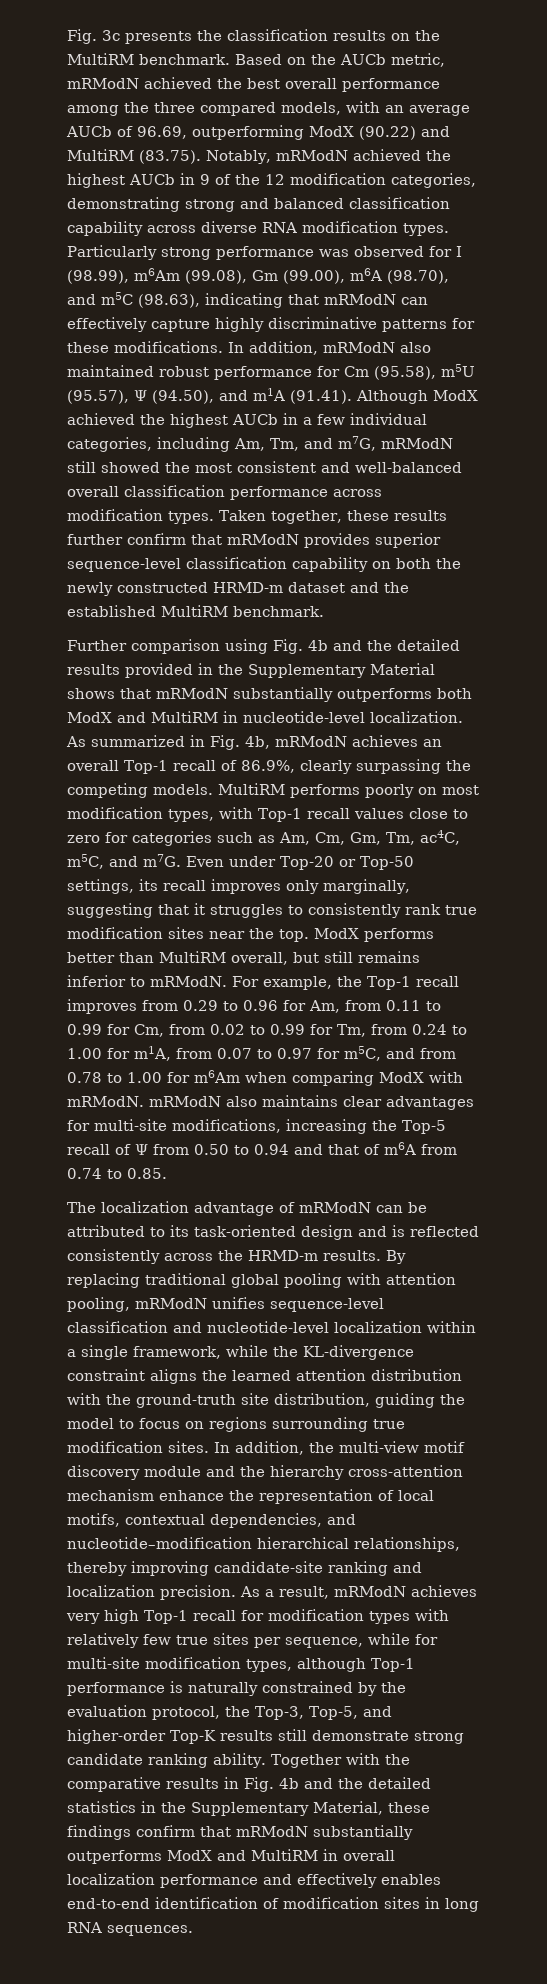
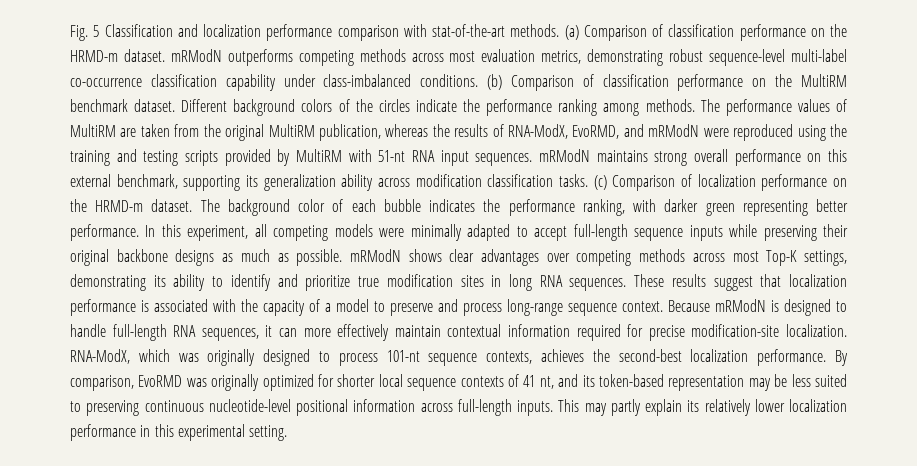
[67,29,440,44] [67,53,445,67] [67,77,440,92] [67,101,470,116] [66,125,450,140] [67,149,451,164] [67,173,476,188] [67,197,450,212] [67,221,449,236] [67,245,462,260] [67,268,449,284] [67,292,428,308] [67,317,475,332] [67,341,431,355] [67,364,475,380] [67,388,478,404] [67,413,427,428] [67,436,453,452] [67,461,462,473] [67,485,382,500] [67,509,447,524] [67,533,441,548] [67,557,461,572] [67,582,409,596] [67,605,324,617] [67,639,460,654] [67,663,435,678] [67,687,472,702] [67,711,463,723] [66,735,442,750] [67,759,471,774] [67,783,479,798] [67,807,468,822] [67,830,460,846] [67,854,414,870] [67,879,410,894] [67,903,477,918] [67,927,434,942] [67,951,420,965] [67,975,459,990] [67,999,441,1014] [67,1024,467,1037] [67,1046,456,1061] [67,1070,463,1086] [67,1095,474,1110] [67,1119,446,1134] [67,1142,457,1155] [67,1168,167,1179] [67,1201,427,1216] [67,1225,479,1240] [67,1249,406,1264] [67,1273,456,1288] [67,1297,384,1312] [67,1321,476,1333] [67,1345,414,1360] [67,1369,462,1384] [67,1393,465,1408] [67,1417,405,1432] [67,1441,465,1455] [67,1465,463,1480] [67,1489,434,1504] [67,1513,356,1528] [67,1537,460,1552] [67,1561,422,1576] [67,1585,477,1600] [66,1609,449,1624] [67,1633,438,1648] [67,1657,415,1672] [67,1681,406,1696] [67,1705,392,1720] [67,1729,464,1744] [67,1753,410,1768] [67,1777,431,1792] [67,1801,430,1816] [67,1825,413,1840] [67,1849,395,1864] [67,1873,441,1888] [67,1897,279,1909] Fig. 3c presents the classification results on the MultiRM benchmark. Based on the AUCb metric, mRModN achieved the best overall performance among the three compared models, with an average AUCb of 96.69, outperforming ModX (90.22) and MultiRM (83.75). Notably, mRModN achieved the highest AUCb in 9 of the 12 modification categories, demonstrating strong and balanced classification capability across diverse RNA modification types. Particularly strong performance was observed for I (98.99), m6Am (99.08), Gm (99.00), m6A (98.70), and m5C (98.63), indicating that mRModN can effectively capture highly discriminative patterns for these modifications. In addition, mRModN also maintained robust performance for Cm (95.58), m5U (95.57), Ψ (94.50), and m1A (91.41). Although ModX achieved the highest AUCb in a few individual categories, including Am, Tm, and m7G, mRModN still showed the most consistent and well-balanced overall classification performance across modification types. Taken together, these results further confirm that mRModN provides superior sequence-level classification capability on both the newly constructed HRMD-m dataset and the established MultiRM benchmark. // Further comparison using Fig. 4b and the detailed results provided in the Supplementary Material shows that mRModN substantially outperforms both ModX and MultiRM in nucleotide-level localization. As summarized in Fig. 4b, mRModN achieves an overall Top-1 recall of 86.9%, clearly surpassing the competing models. MultiRM performs poorly on most modification types, with Top-1 recall values close to zero for categories such as Am, Cm, Gm, Tm, ac4C, m5C, and m7G. Even under Top-20 or Top-50 settings, its recall improves only marginally, suggesting that it struggles to consistently rank true modification sites near the top. ModX performs better than MultiRM overall, but still remains inferior to mRModN. For example, the Top-1 recall improves from 0.29 to 0.96 for Am, from 0.11 to 0.99 for Cm, from 0.02 to 0.99 for Tm, from 0.24 to 1.00 for m1A, from 0.07 to 0.97 for m5C, and from 0.78 to 1.00 for m6Am when comparing ModX with mRModN. mRModN also maintains clear advantages for multi-site modifications, increasing the Top-5 recall of Ψ from 0.50 to 0.94 and that of m6A from 0.74 to 0.85. // The localization advantage of mRModN can be attributed to its task-oriented design and is reflected consistently across the HRMD-m results. By replacing traditional global pooling with attention pooling, mRModN unifies sequence-level classification and nucleotide-level localization within a single framework, while the KL-divergence constraint aligns the learned attention distribution with the ground-truth site distribution, guiding the model to focus on regions surrounding true modification sites. In addition, the multi-view motif discovery module and the hierarchy cross-attention mechanism enhance the representation of local motifs, contextual dependencies, and nucleotide–modification hierarchical relationships, thereby improving candidate-site ranking and localization precision. As a result, mRModN achieves very high Top-1 recall for modification types with relatively few true sites per sequence, while for multi-site modification types, although Top-1 performance is naturally constrained by the evaluation protocol, the Top-3, Top-5, and higher-order Top-K results still demonstrate strong candidate ranking ability. Together with the comparative results in Fig. 4b and the detailed statistics in the Supplementary Material, these findings confirm that mRModN substantially outperforms ModX and MultiRM in overall localization performance and effectively enables end-to-end identification of -> [70,24,847,41] [70,49,847,66] [70,74,847,91] [70,99,848,116] [70,124,848,141] [70,149,847,166] [70,174,847,191] [70,199,849,216] [70,224,848,241] [70,249,848,266] [70,274,380,291] Fig. 5 Classification and localization performance comparison with stat-of-the-art methods. (a) Comparison of classification performance on the HRMD-m dataset. mRModN outperforms competing methods across most evaluation metrics, demonstrating robust sequence-level multi-label co-occurrence classification capability under class-imbalanced conditions. (b) Comparison of classification performance on the MultiRM benchmark dataset. Different background colors of the circles indicate the performance ranking among methods. The performance values of MultiRM are taken from the original MultiRM publication, whereas the results of RNA-ModX, EvoRMD, and mRModN were reproduced using the training and testing scripts provided by MultiRM with 51-nt RNA input sequences. mRModN maintains strong overall performance on this external benchmark, supporting its generalization ability across modification classification tasks. (c) Comparison of localization performance on the HRMD-m dataset. The background color of each bubble indicates the performance ranking, with darker green representing better performance. In this experiment, all competing models were minimally adapted to accept full-length sequence inputs while preserving their original backbone designs as much as possible. mRModN shows clear advantages over competing methods across most Top-K settings, demonstrating its ability to identify and prioritize true
(193, 1930) none -> [634,274,847,291] [70,299,847,316] [70,324,848,341] [70,349,848,366] [70,374,847,391] [70,399,847,416] [70,424,288,441] These results suggest that localization performance is associated with the capacity of a model to preserve and process long-range sequence context. Because mRModN is designed to handle full-length RNA sequences, it can more effectively maintain contextual information required for precise modification-site localization. RNA-ModX, which was originally designed to process 101-nt sequence contexts, achieves the second-best localization performance. By comparison, EvoRMD was originally optimized for shorter local sequence contexts of 41 nt, and its token-based representation may be less suited to preserving continuous nucleotide-level positional information across full-length inputs. This may partly explain its relatively lower localization performance in this experimental setting.

